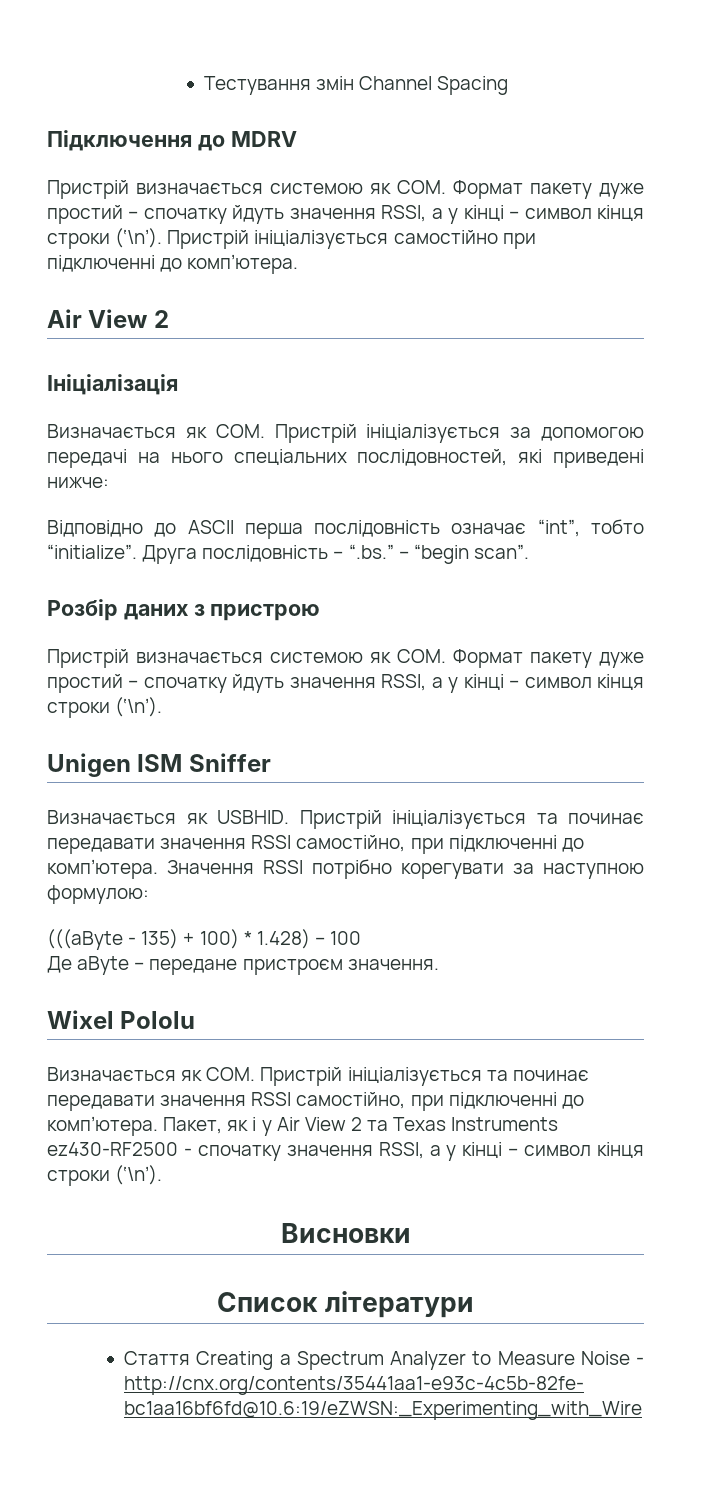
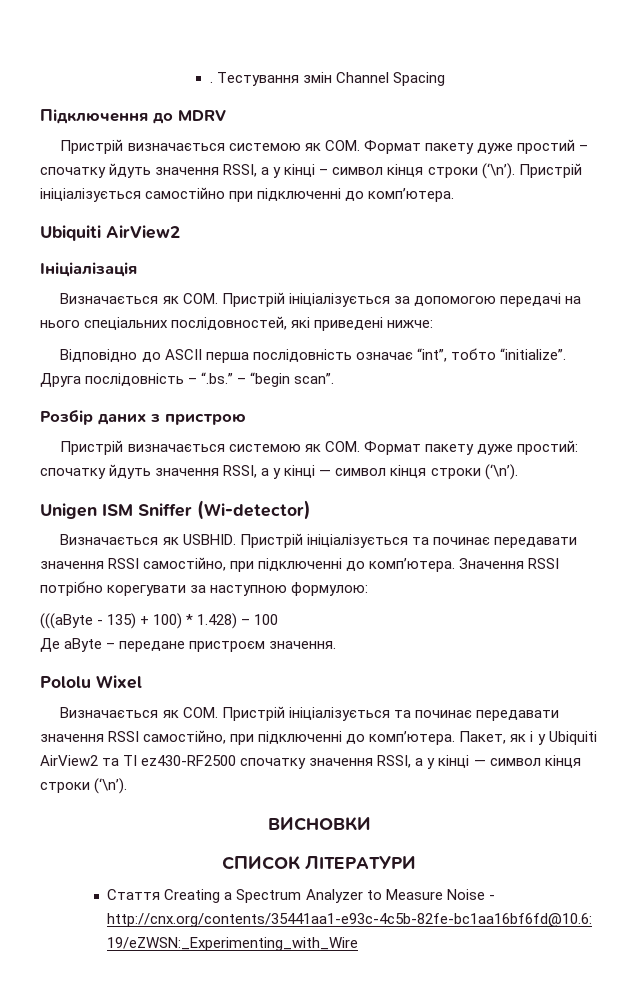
(203, 85) none -> [209,81,213,83] .
[47,309,169,328] Air View 2 -> [40,225,180,241] Ubiquiti AirView2
[47,674,520,693] простий – спочатку йдуть значення RSSI, а у кінці – -> [516,440,578,455] [40,464,332,479] простий: спочатку йдуть значення RSSI, а у кінці —
(271, 762) none -> [197,500,311,520] (Wi-detector)
(439, 964) none -> [40,676,91,688] Pololu
[120,1011,196,1029] Pololu -> (142, 682) none
[276,1117,559,1131] [47,1142,192,1156] Air View 2 та Texas Instruments ez430-RF2500 - -> [548,731,597,745] [40,755,237,766] Ubiquiti AirView2 та TI ez430-RF2500
[508,1142,644,1158] [47,1165,163,1186] [280,1223,411,1243] [217,1291,474,1318] – символ кінця строки (‘\n’). // Висновки // Список літератури -> [473,755,581,768] [40,778,128,794] [267,816,371,831] [222,855,416,870] — символ кінця строки (‘\n’). // ВИСНОВКИ // СПИСОК ЛІТЕРАТУРИ

